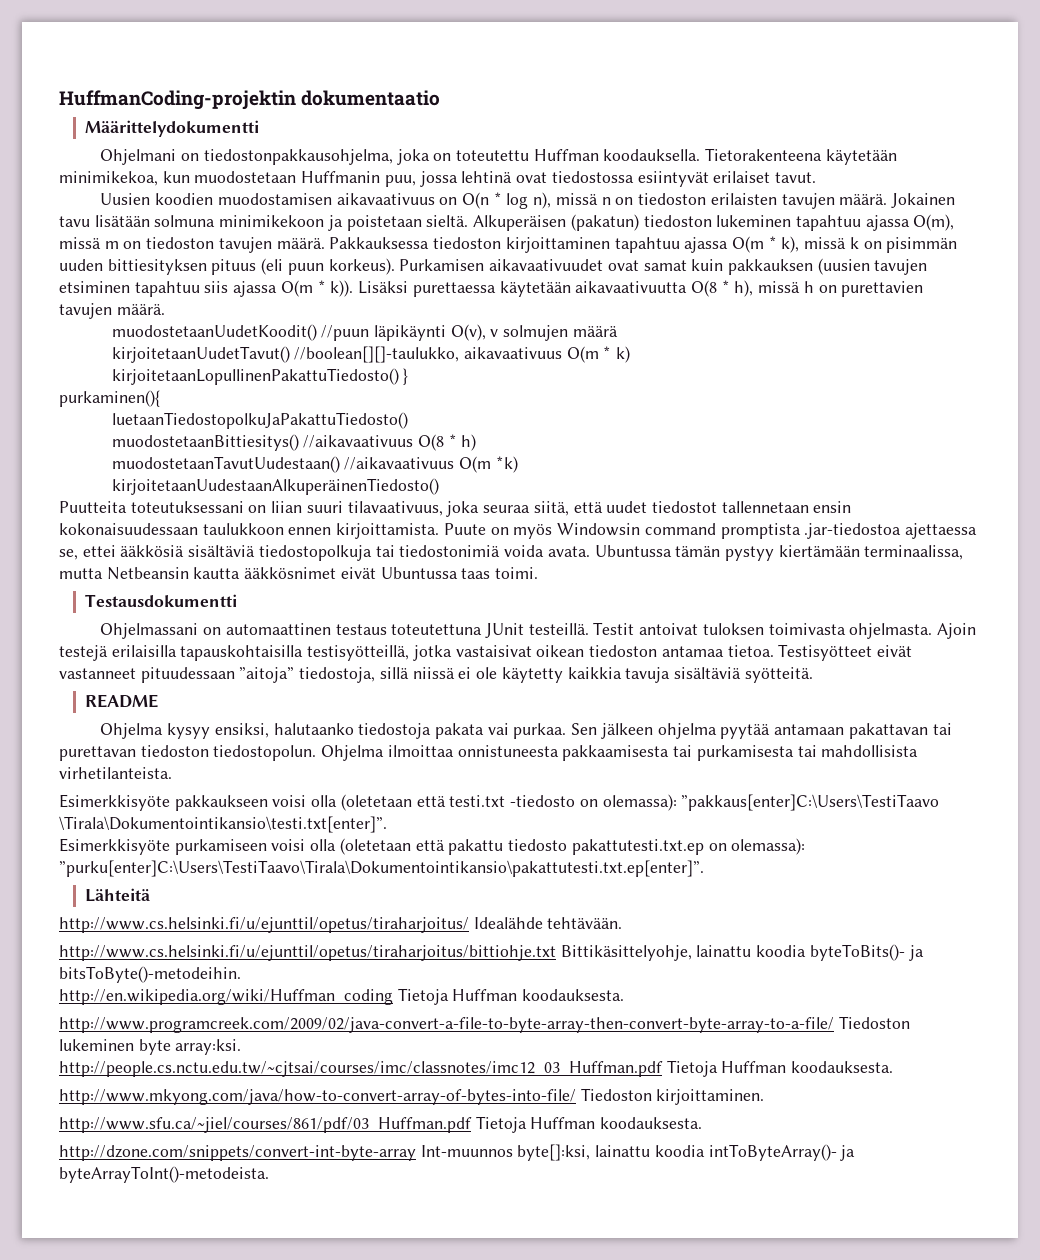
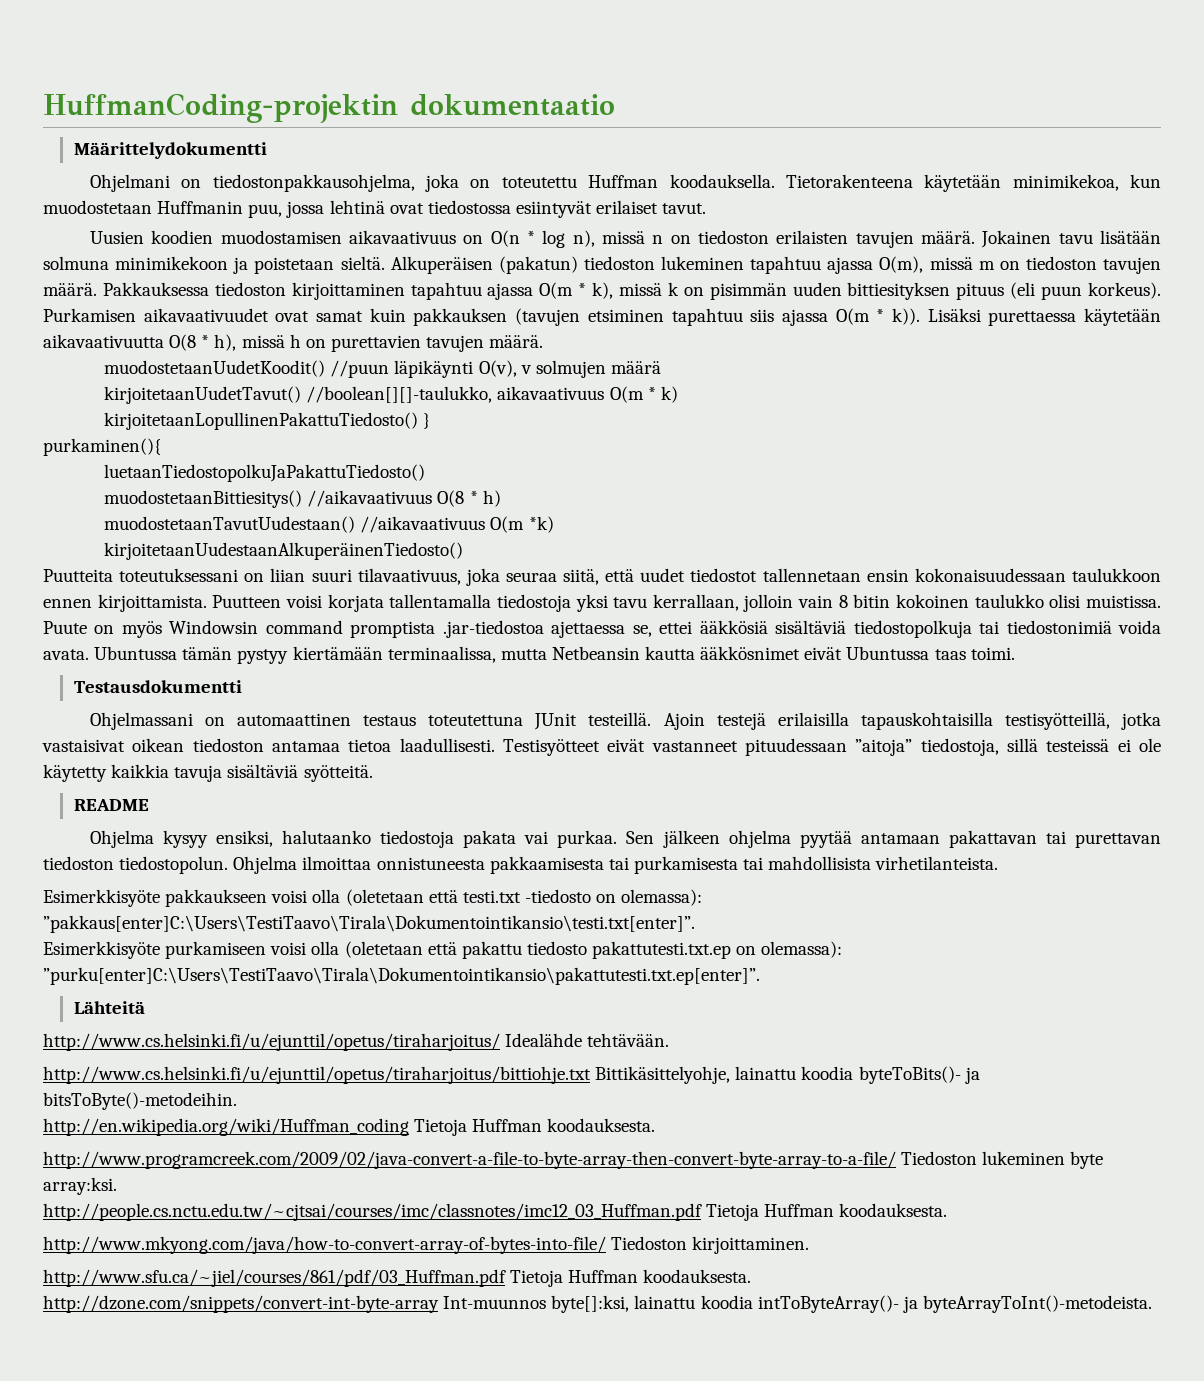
[817,258,928,275] (uusien tavujen -> [515,308,581,326] (tavujen
(440, 531) none -> [212,594,1161,612] Puutteen voisi korjata tallentamalla tiedostoja yksi tavu kerrallaan, jolloin vain 8 bitin kokoinen taulukko olisi muistissa.
[593,622,933,639] Testit antoivat tuloksen toimivasta ohjelmasta. -> (652, 719) none
[727,645,774,657] tietoa. -> [348,738,495,752] tietoa laadullisesti.
[412,667,455,679] niissä -> [1046,739,1110,752] testeissä
[681,794,940,811] [59,816,387,833] ”pakkaus[enter]C:\Users\TestiTaavo \Tirala\Dokumentointikansio\testi.txt[enter]”. -> [43,915,695,933] ”pakkaus[enter]C:\Users\TestiTaavo\Tirala\Dokumentointikansio\testi.txt[enter]”.

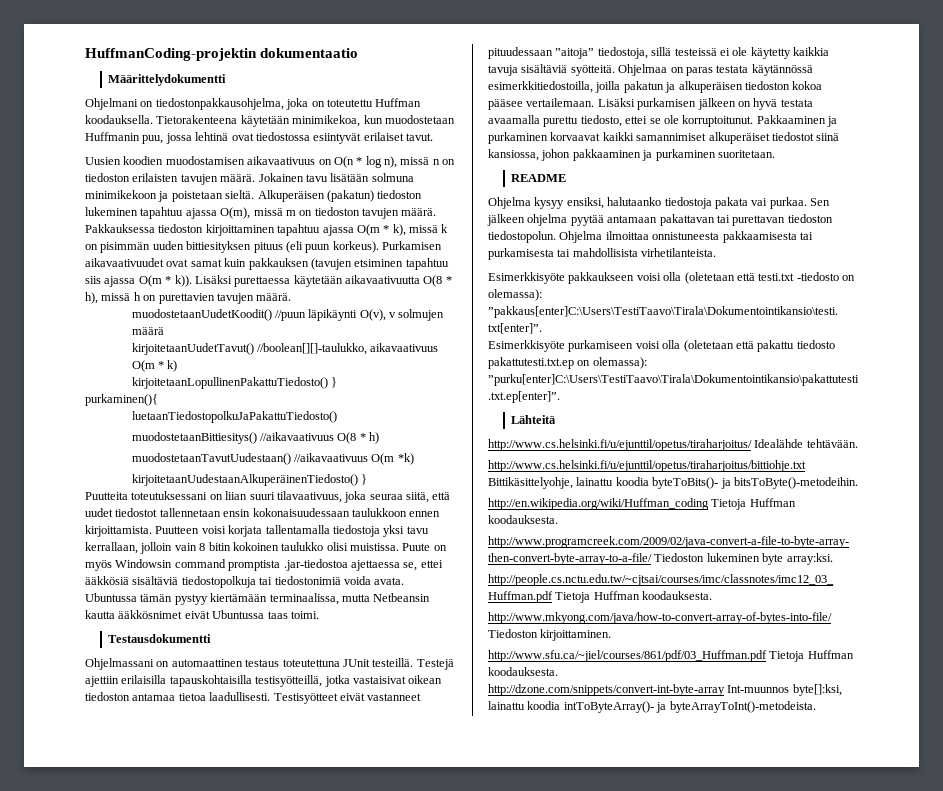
(464, 551) none -> [360,474,367,485] }
[663,713,766,730] Ajoin testejä -> [416,659,454,670] [85,676,119,687] Testejä ajettiin
(373, 773) none -> [618,64,813,76] [488,81,823,93] [488,98,813,110] [488,115,837,127] [488,132,840,144] [488,149,775,161] Ohjelmaa on paras testata käytännössä esimerkkitiedostoilla, joilla pakatun ja alkuperäisen tiedoston kokoa pääsee vertailemaan. Lisäksi purkamisen jälkeen on hyvä testata avaamalla purettu tiedosto, ettei se ole korruptoitunut. Pakkaaminen ja purkaminen korvaavat kaikki samannimiset alkuperäiset tiedostot siinä kansiossa, johon pakkaaminen ja purkaminen suoritetaan.

